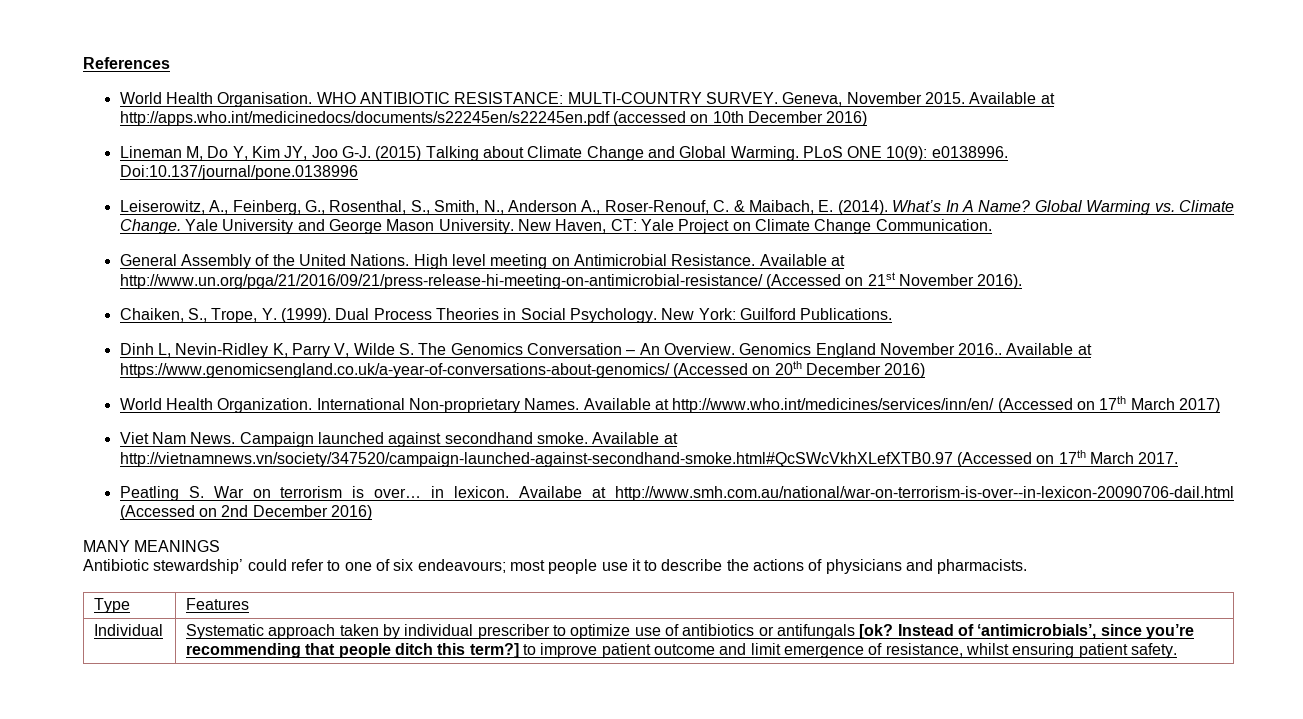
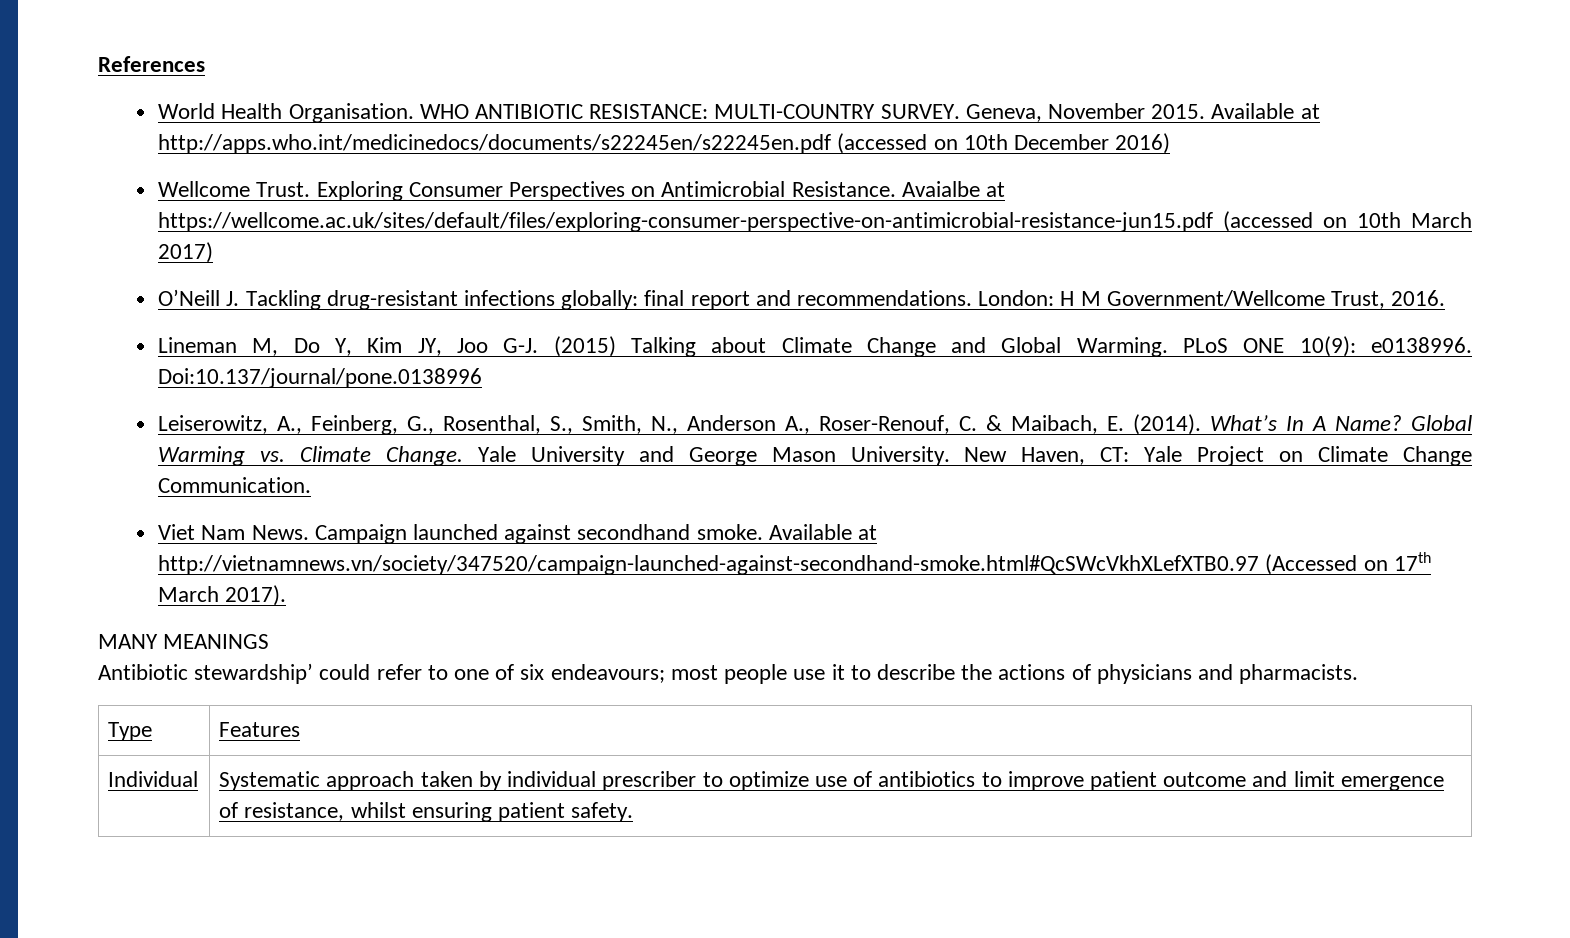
(868, 118) none -> [158,181,1005,201] [158,211,1473,232] [158,242,214,263] [158,289,1446,310] // Wellcome Trust. Exploring Consumer Perspectives on Antimicrobial Resistance. Avaialbe at https://wellcome.ac.uk/sites/default/files/exploring-consumer-perspective-on-antimicrobial-resistance-jun15.pdf (accessed on 10th March 2017) // O’Neill J. Tackling drug-resistant infections globally: final report and recommendations. London: H M Government/Wellcome Trust, 2016.
[119,254,845,269] [119,272,1023,289] [119,308,893,323] [119,343,1092,358] [119,361,926,378] [119,396,1220,413] // General Assembly of the United Nations. High level meeting on Antimicrobial Resistance. Available at http://www.un.org/pga/21/2016/09/21/press-release-hi-meeting-on-antimicrobial-resistance/ (Accessed on 21st November 2016). // Chaiken, S., Trope, Y. (1999). Dual Process Theories in Social Psychology. New York: Guilford Publications. // Dinh L, Nevin-Ridley K, Parry V, Wilde S. The Genomics Conversation – An Overview. Genomics England November 2016.. Available at https://www.genomicsengland.co.uk/a-year-of-conversations-about-genomics/ (Accessed on 20th December 2016) // World Health Organization. International Non-proprietary Names. Available at http://www.who.int/medicines/services/inn/en/ (Accessed on 17th March 2017) -> (312, 485) none
[1138,452,1179,464] [119,486,1234,501] [119,505,373,520] 2017. // Peatling S. War on terrorism is over… in lexicon. Availabe at http://www.smh.com.au/national/war-on-terrorism-is-over--in-lexicon-20090706-dail.html (Accessed on 2nd December 2016) -> [225,585,287,606] 2017).
[758,624,1194,639] [186,643,519,658] or antifungals [ok? Instead of ‘antimicrobials’, since you’re recommending that people ditch this term?] -> (976, 779) none

